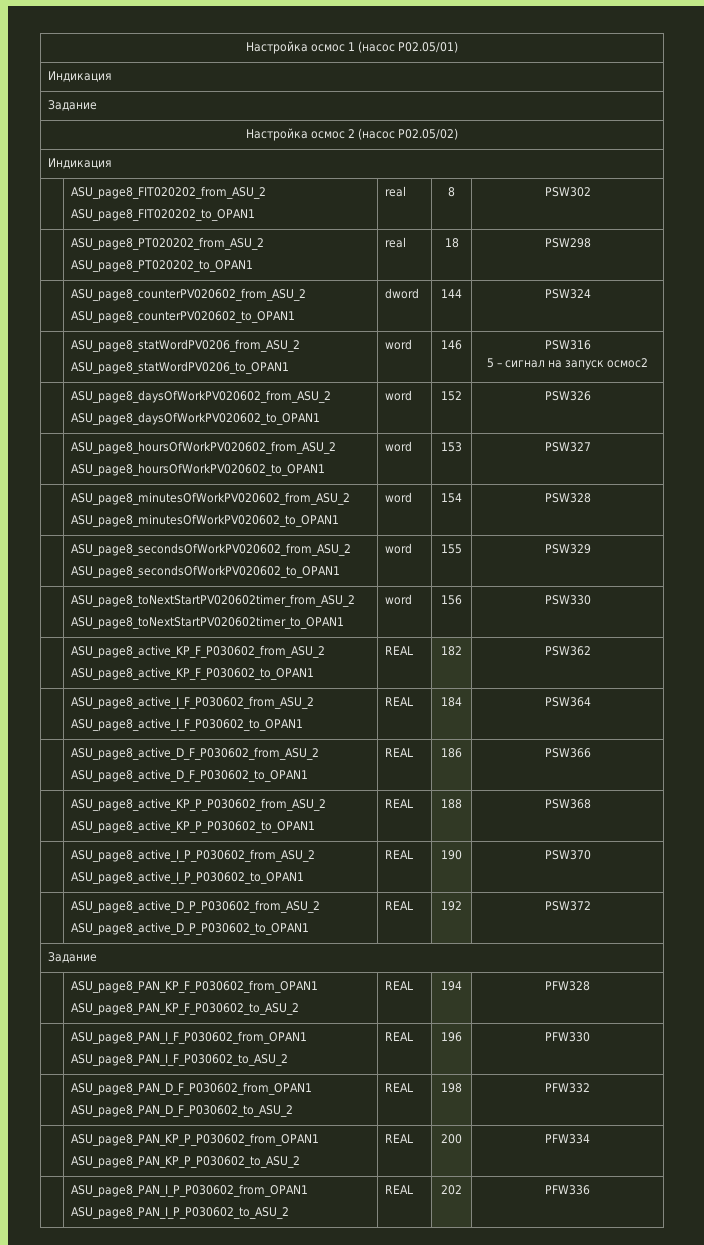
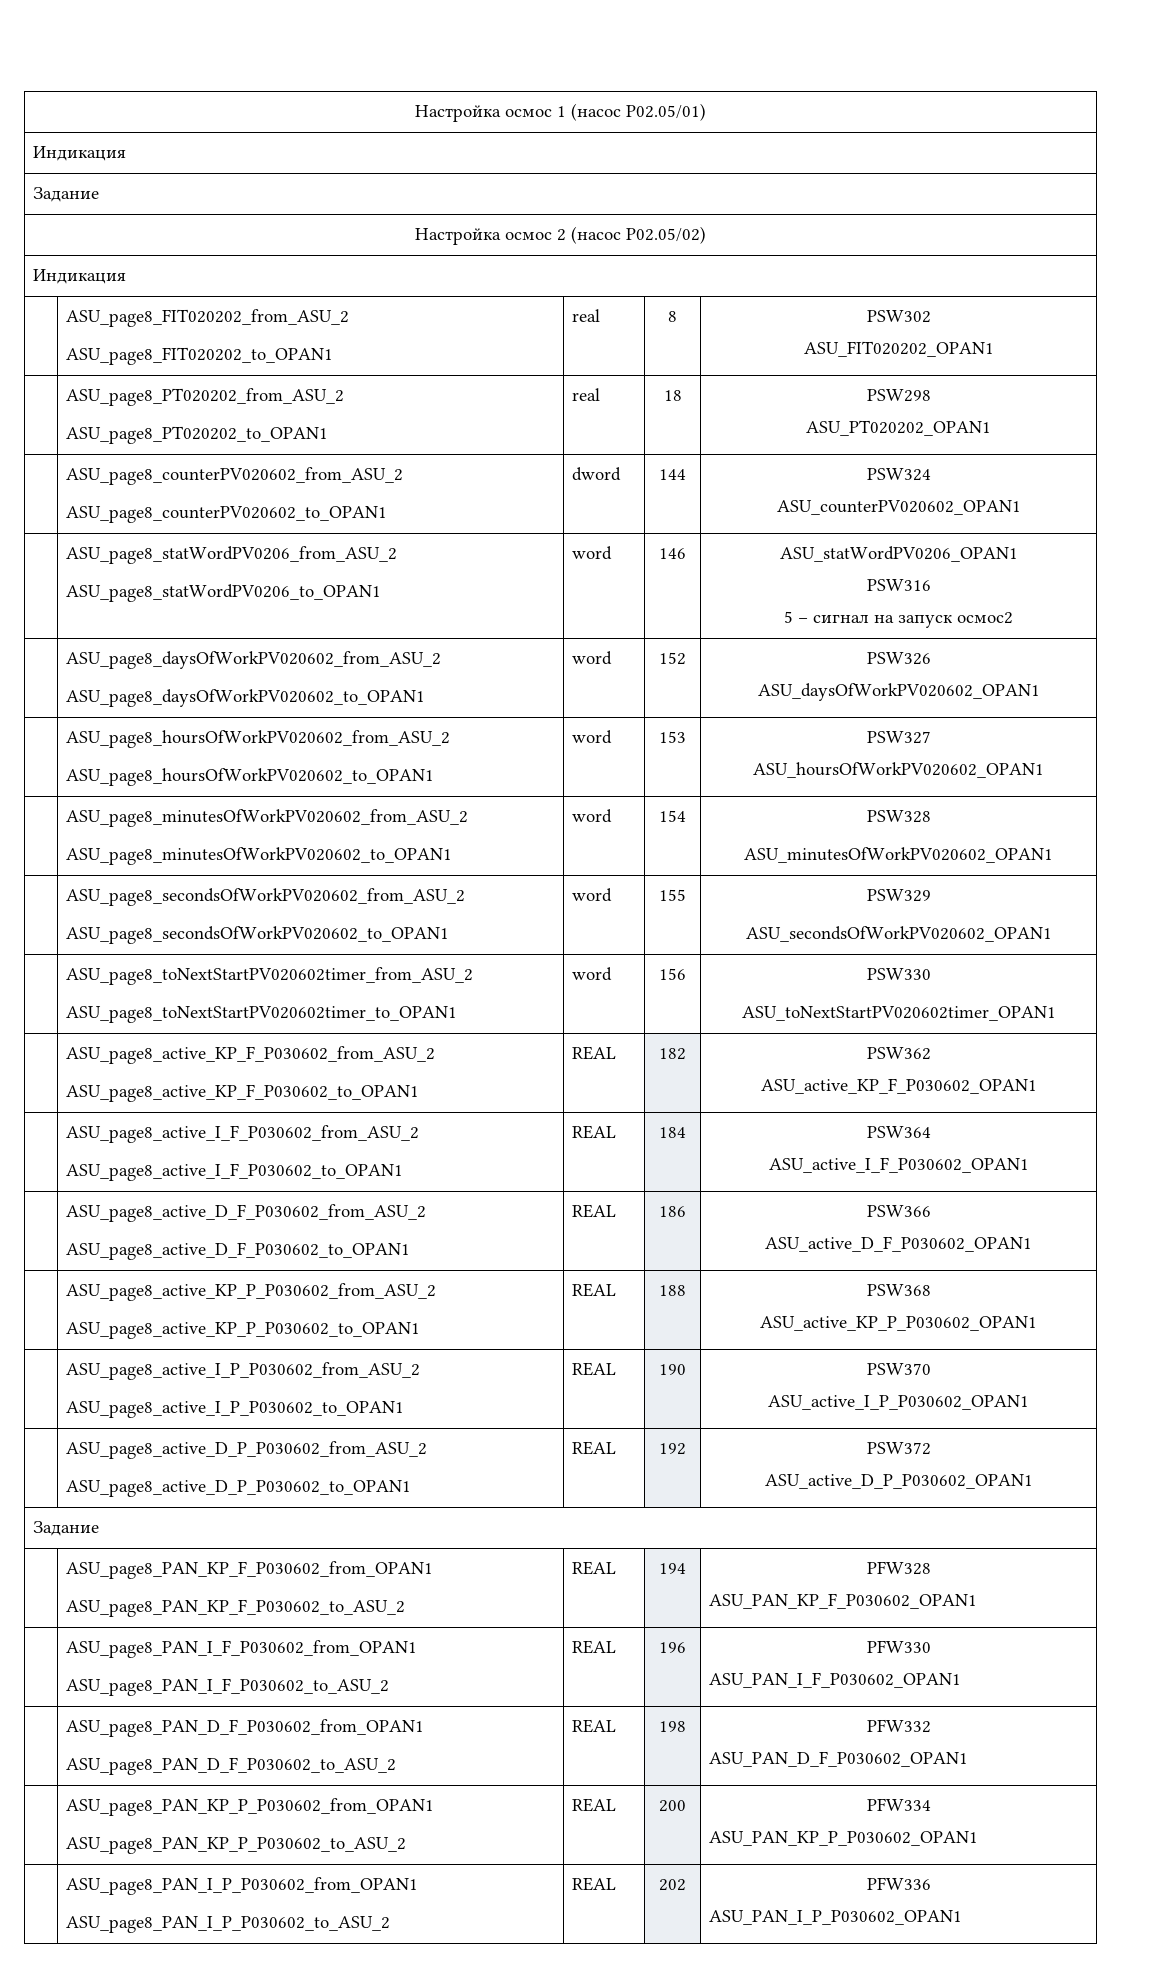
(591, 192) none -> [803,341,994,357] // ASU_FIT020202_OPAN1
(591, 243) none -> [806,420,991,436] // ASU_PT020202_OPAN1
(591, 294) none -> [776,500,1021,515] // ASU_counterPV020602_OPAN1
(462, 345) none -> [779,546,1018,562] ASU_statWordPV0206_OPAN1 //
(591, 396) none -> [757,683,1040,701] // ASU_daysOfWorkPV020602_OPAN1
(591, 447) none -> [753,762,1044,778] // ASU_hoursOfWorkPV020602_OPAN1
(591, 498) none -> [744,847,1053,863] // ASU_minutesOfWorkPV020602_OPAN1
(591, 549) none -> [745,926,1052,942] // ASU_secondsOfWorkPV020602_OPAN1
(591, 600) none -> [741,1006,1056,1021] // ASU_toNextStartPV020602timer_OPAN1
(591, 651) none -> [760,1078,1037,1094] // ASU_active_KP_F_P030602_OPAN1
(591, 702) none -> [768,1157,1029,1173] // ASU_active_I_F_P030602_OPAN1
(591, 753) none -> [765,1236,1032,1252] // ASU_active_D_F_P030602_OPAN1
(591, 804) none -> [760,1316,1037,1331] // ASU_active_KP_P_P030602_OPAN1
(591, 855) none -> [768,1395,1029,1410] // ASU_active_I_P_P030602_OPAN1
(591, 906) none -> [764,1474,1033,1489] // ASU_active_D_P_P030602_OPAN1
(590, 986) none -> [709,1593,978,1609] // ASU_PAN_KP_F_P030602_OPAN1
(590, 1037) none -> [709,1672,962,1688] // ASU_PAN_I_F_P030602_OPAN1
(590, 1088) none -> [709,1751,969,1767] // ASU_PAN_D_F_P030602_OPAN1
(590, 1139) none -> [709,1831,979,1846] // ASU_PAN_KP_P_P030602_OPAN1
(590, 1190) none -> [709,1910,963,1925] // ASU_PAN_I_P_P030602_OPAN1

